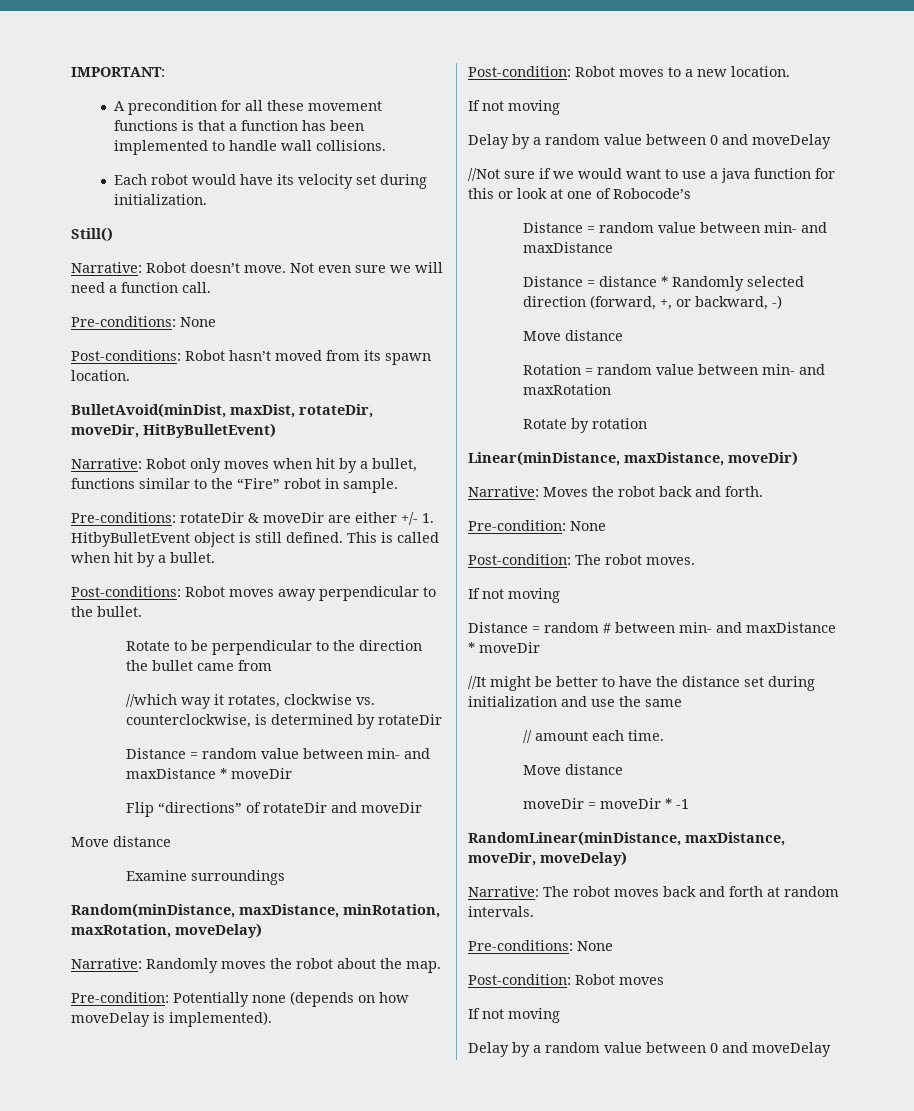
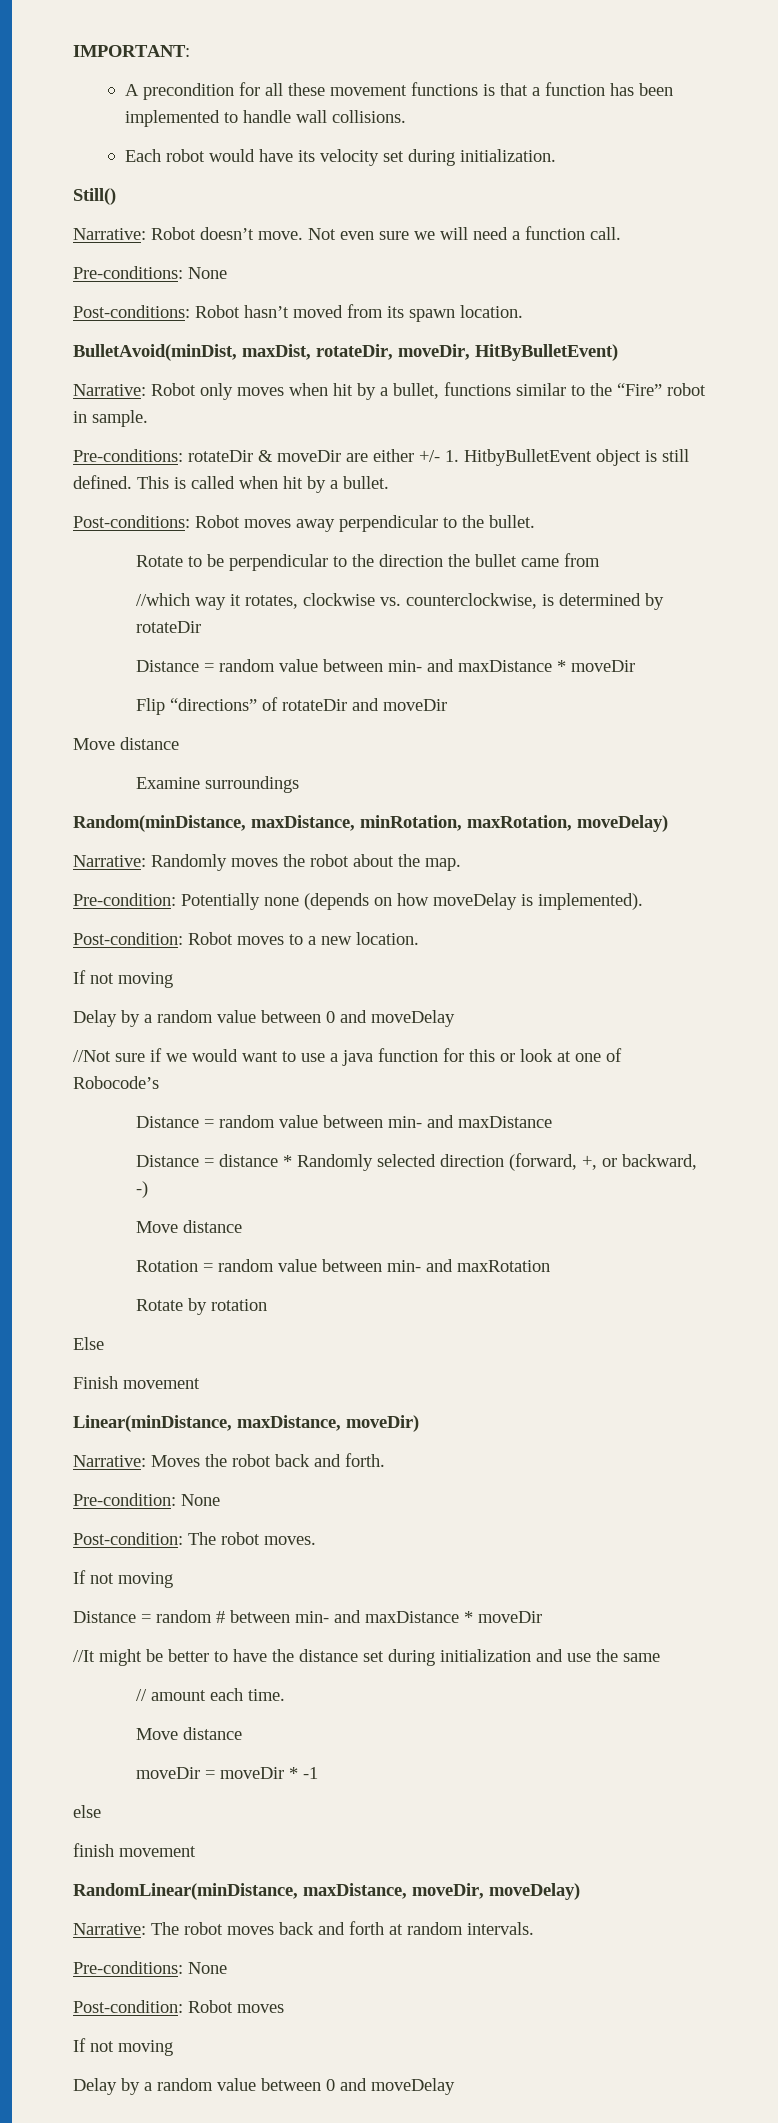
(647, 423) none -> [73,1337,104,1350] [73,1376,200,1389] // Else // Finish movement
(689, 804) none -> [73,1805,101,1818] [73,1843,196,1857] // else // finish movement

